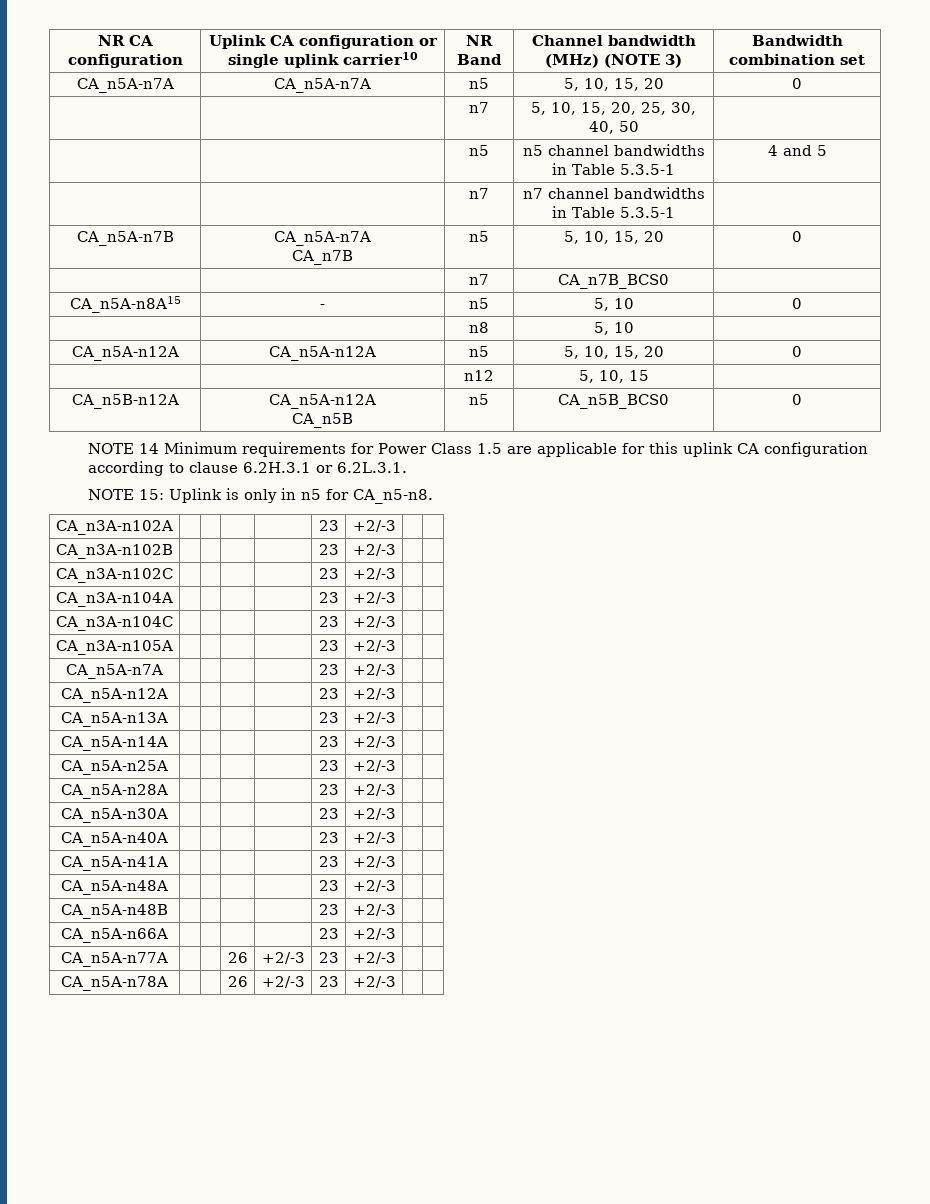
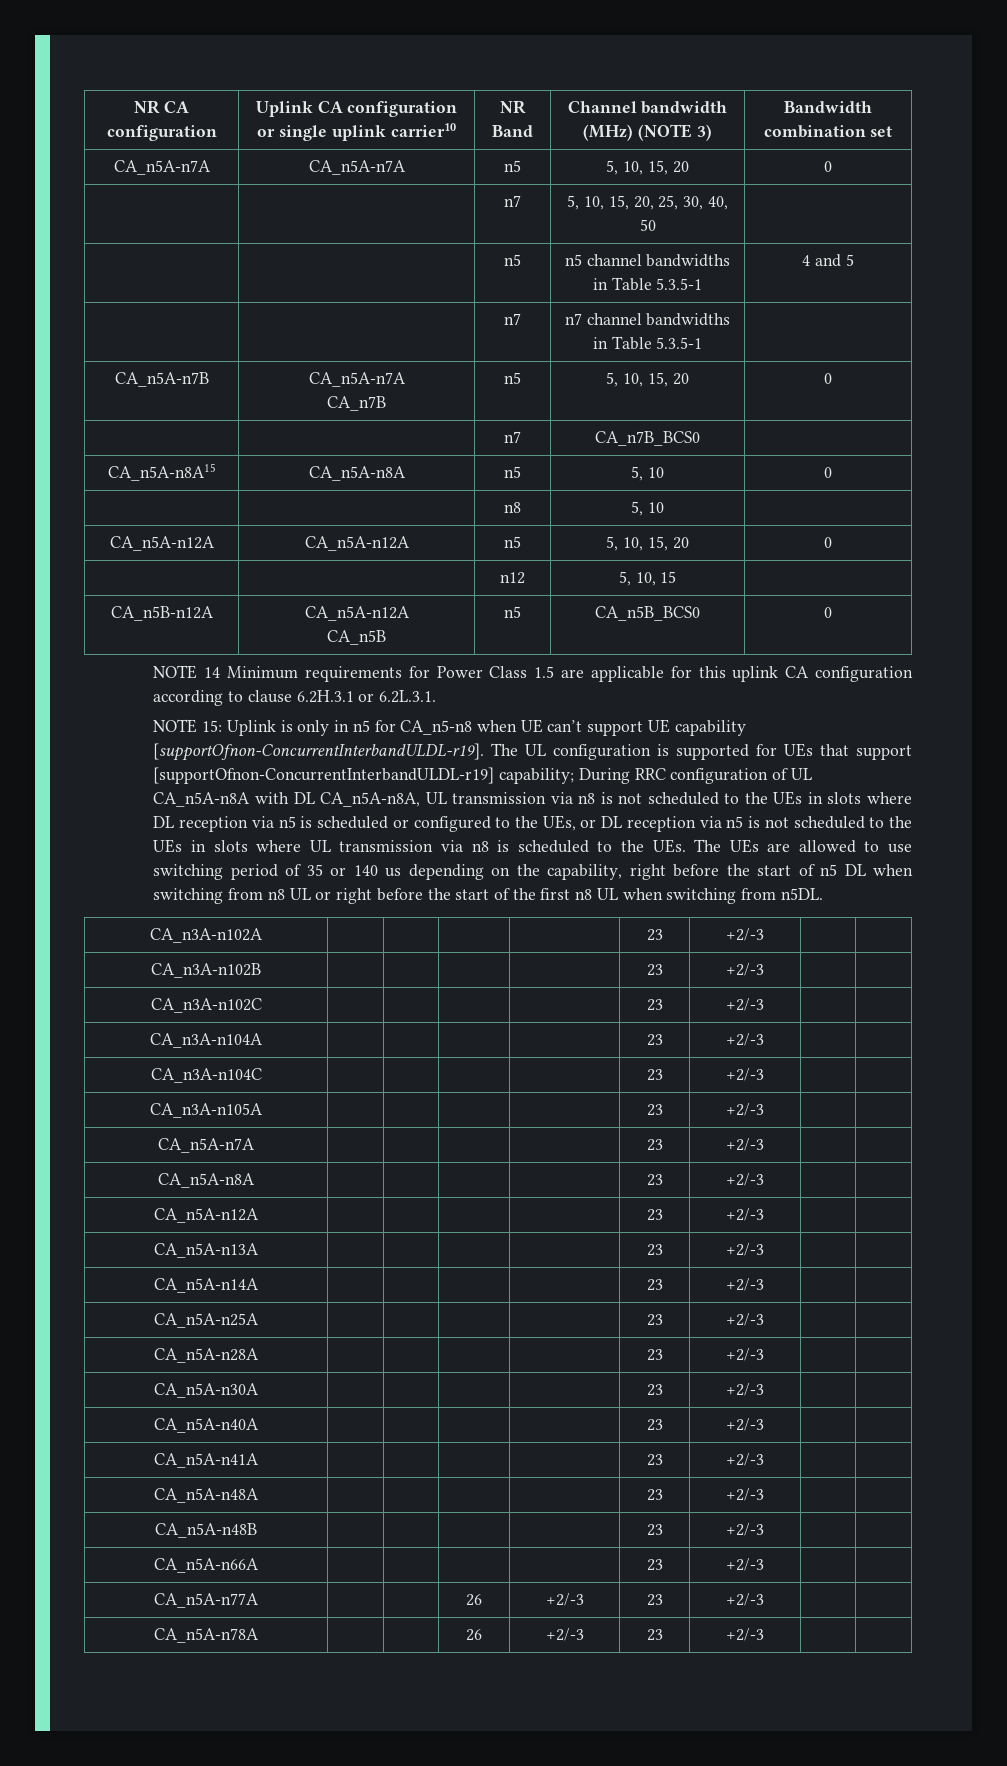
[320,304,325,309] - -> [308,466,406,481] CA_n5A-n8A
[353,489,434,504] CA_n5-n8. -> [400,719,746,736] [153,743,912,761] [153,767,812,784] [153,791,913,807] [153,815,913,832] [153,839,913,853] [153,864,914,880] [153,888,823,904] CA_n5-n8 when UE can’t support UE capability [supportOfnon-ConcurrentInterbandULDL-r19]. The UL configuration is supported for UEs that support [supportOfnon-ConcurrentInterbandULDL-r19] capability; During RRC configuration of UL CA_n5A-n8A with DL CA_n5A-n8A, UL transmission via n8 is not scheduled to the UEs in slots where DL reception via n5 is scheduled or configured to the UEs, or DL reception via n5 is not scheduled to the UEs in slots where UL transmission via n8 is scheduled to the UEs. The UEs are allowed to use switching period of 35 or 140 us depending on the capability, right before the start of n5 DL when switching from n8 UL or right before the start of the first n8 UL when switching from n5DL.
(396, 670) none -> [158,1173,255,1188] [646,1174,663,1186] [726,1173,764,1186] // CA_n5A-n8A | | | | | 23 | +2/-3 | |

